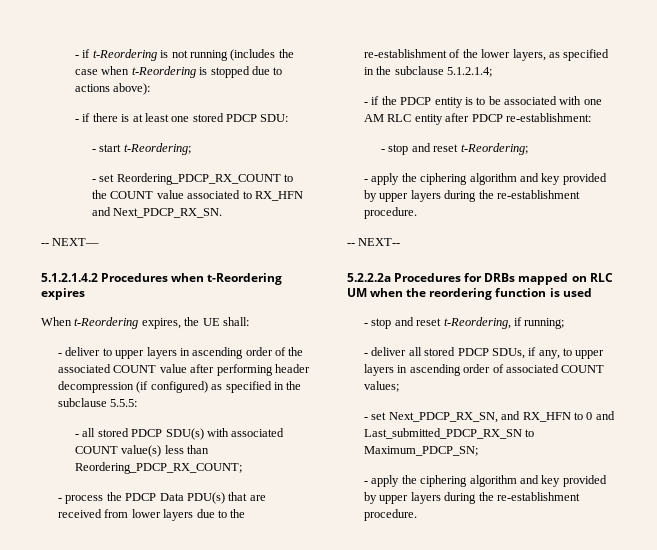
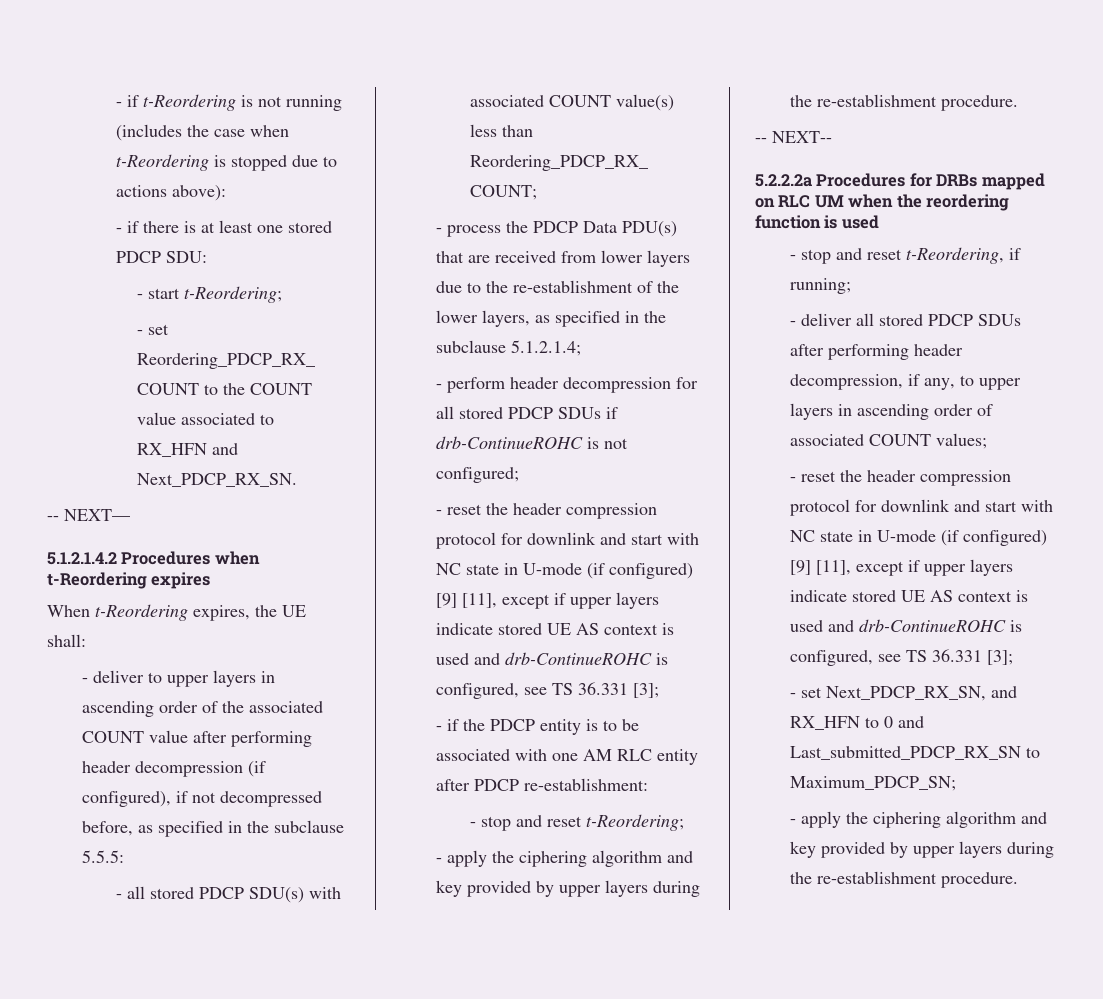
[150,381,208,393] configured) -> [81,791,322,807] [81,821,133,836] configured), if not decompressed before,
(493, 72) none -> [435,377,698,393] [435,406,618,419] [435,436,628,449] [435,467,519,483] [435,503,657,519] [435,532,699,549] [435,563,693,579] [435,592,659,609] [435,623,674,635] [435,652,668,665] [435,682,659,699] // - perform header decompression for all stored PDCP SDUs if drb-ContinueROHC is not configured; // - reset the header compression protocol for downlink and start with NC state in U-mode (if configured) [9] [11], except if upper layers indicate stored UE AS context is used and drb-ContinueROHC is configured, see TS 36.331 [3];
[491,348,525,359] SDUs, -> [977,314,1021,326] [789,344,963,360] [789,374,903,390] SDUs after performing header decompression,
(399, 386) none -> [789,470,1011,486] [789,499,1053,516] [789,530,1047,546] [789,559,1013,576] [789,590,1028,602] [789,619,1022,632] [789,649,1013,666] // - reset the header compression protocol for downlink and start with NC state in U-mode (if configured) [9] [11], except if upper layers indicate stored UE AS context is used and drb-ContinueROHC is configured, see TS 36.331 [3];

